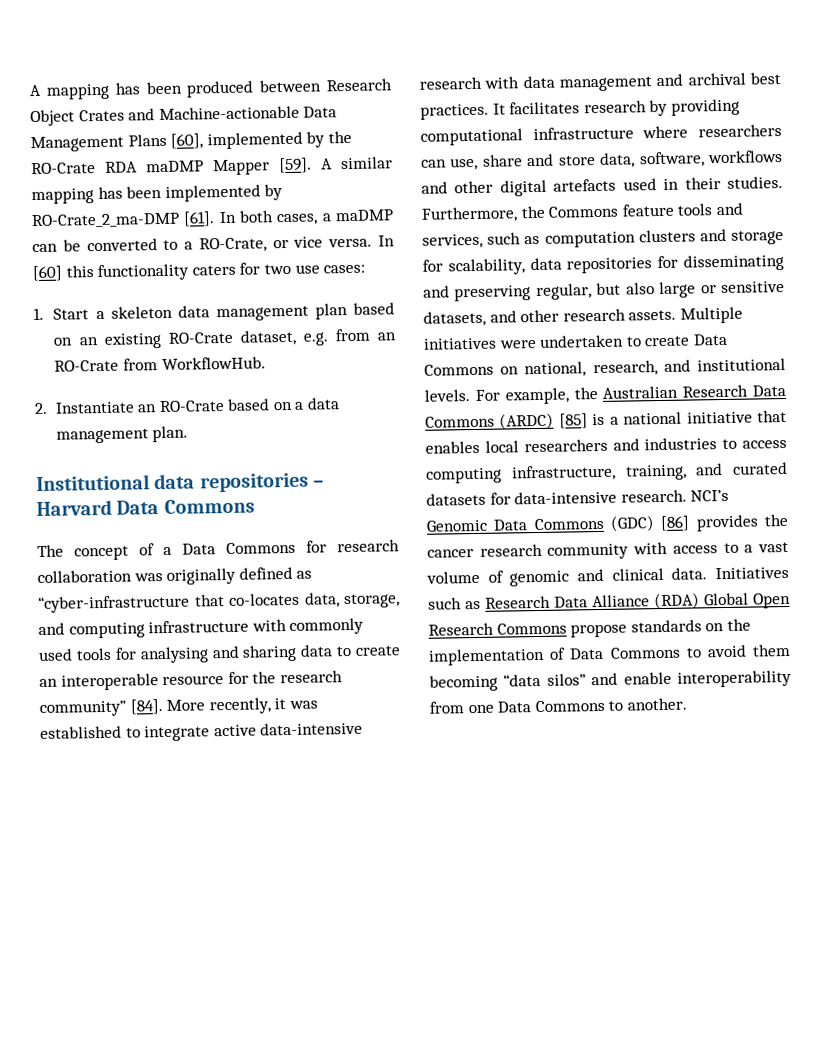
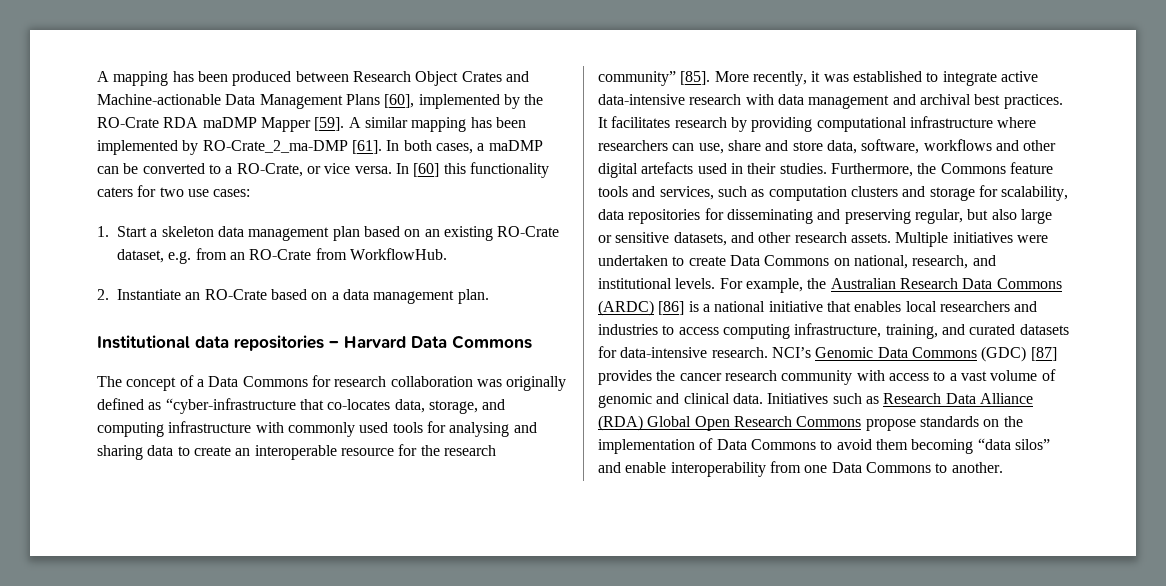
[129,699,163,715] [84]. -> [680,71,711,85] [85].
[558,413,588,429] [85] -> [658,301,685,315] [86]
[660,515,691,532] [86] -> [1030,347,1057,361] [87]

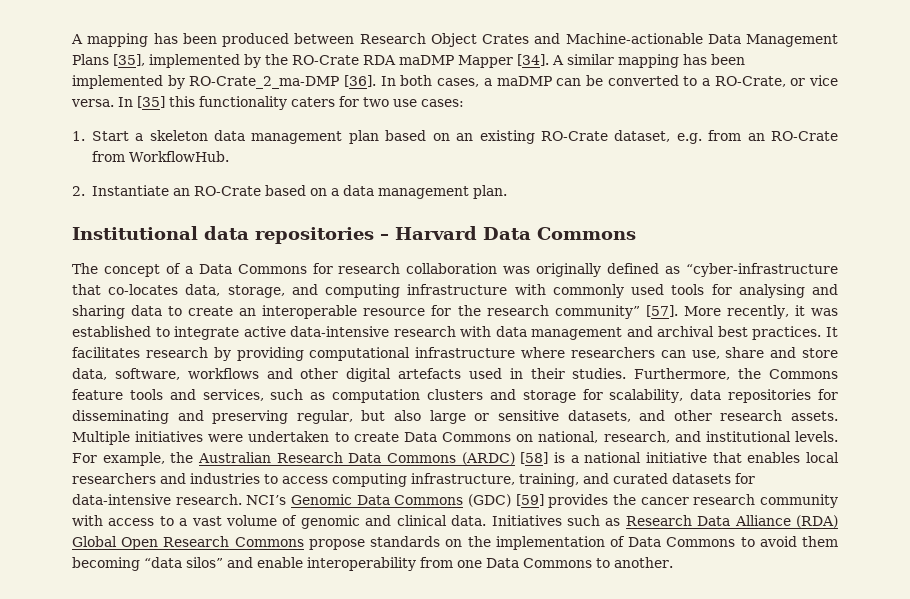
[384,94,415,108] [60], -> [113,54,145,66] [35],
[314,117,345,131] [59]. -> [517,54,549,66] [34].
[351,140,382,154] [61]. -> [344,75,377,87] [36].
[413,163,440,177] [60] -> [137,96,165,108] [35]
[680,71,711,85] [85]. -> [645,305,678,317] [57].
[658,301,685,315] [86] -> [520,452,549,464] [58]
[1030,347,1057,361] [87] -> [515,494,544,506] [59]

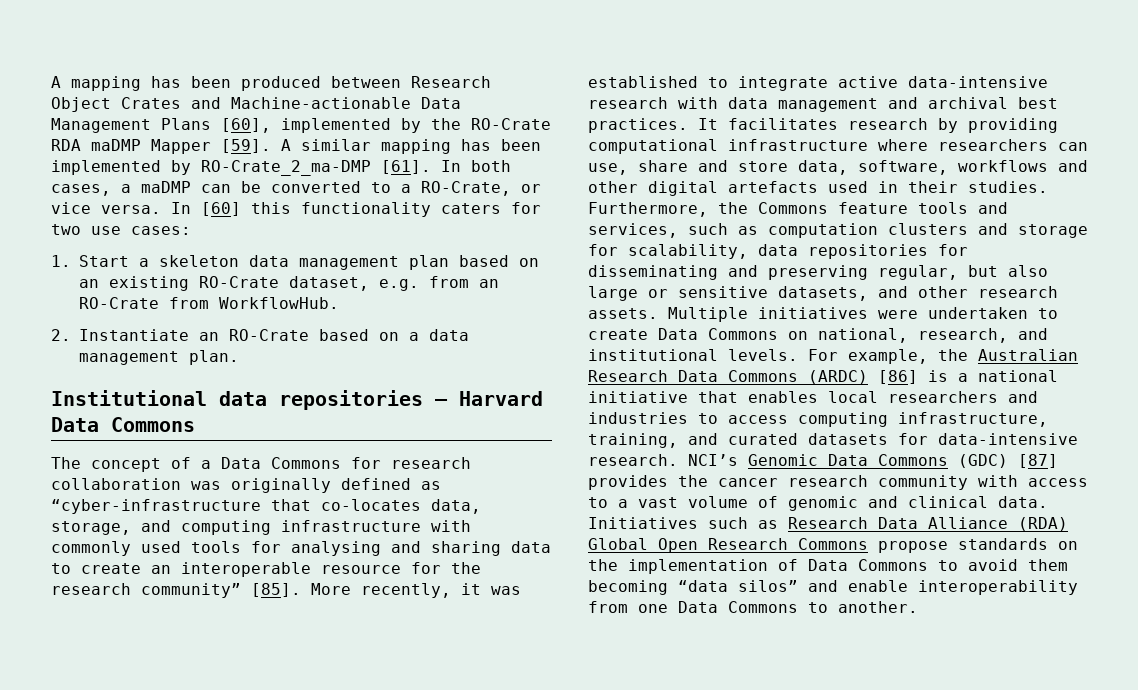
[113,54,145,66] [35], -> [221,118,271,133] [60],
[517,54,549,66] [34]. -> [221,139,271,153] [59].
[344,75,377,87] [36]. -> [381,160,431,174] [61].
[137,96,165,108] [35] -> [201,202,241,216] [60]
[645,305,678,317] [57]. -> [251,583,301,597] [85].
[520,452,549,464] [58] -> [878,370,918,384] [86]
[515,494,544,506] [59] -> [1018,454,1058,468] [87]

